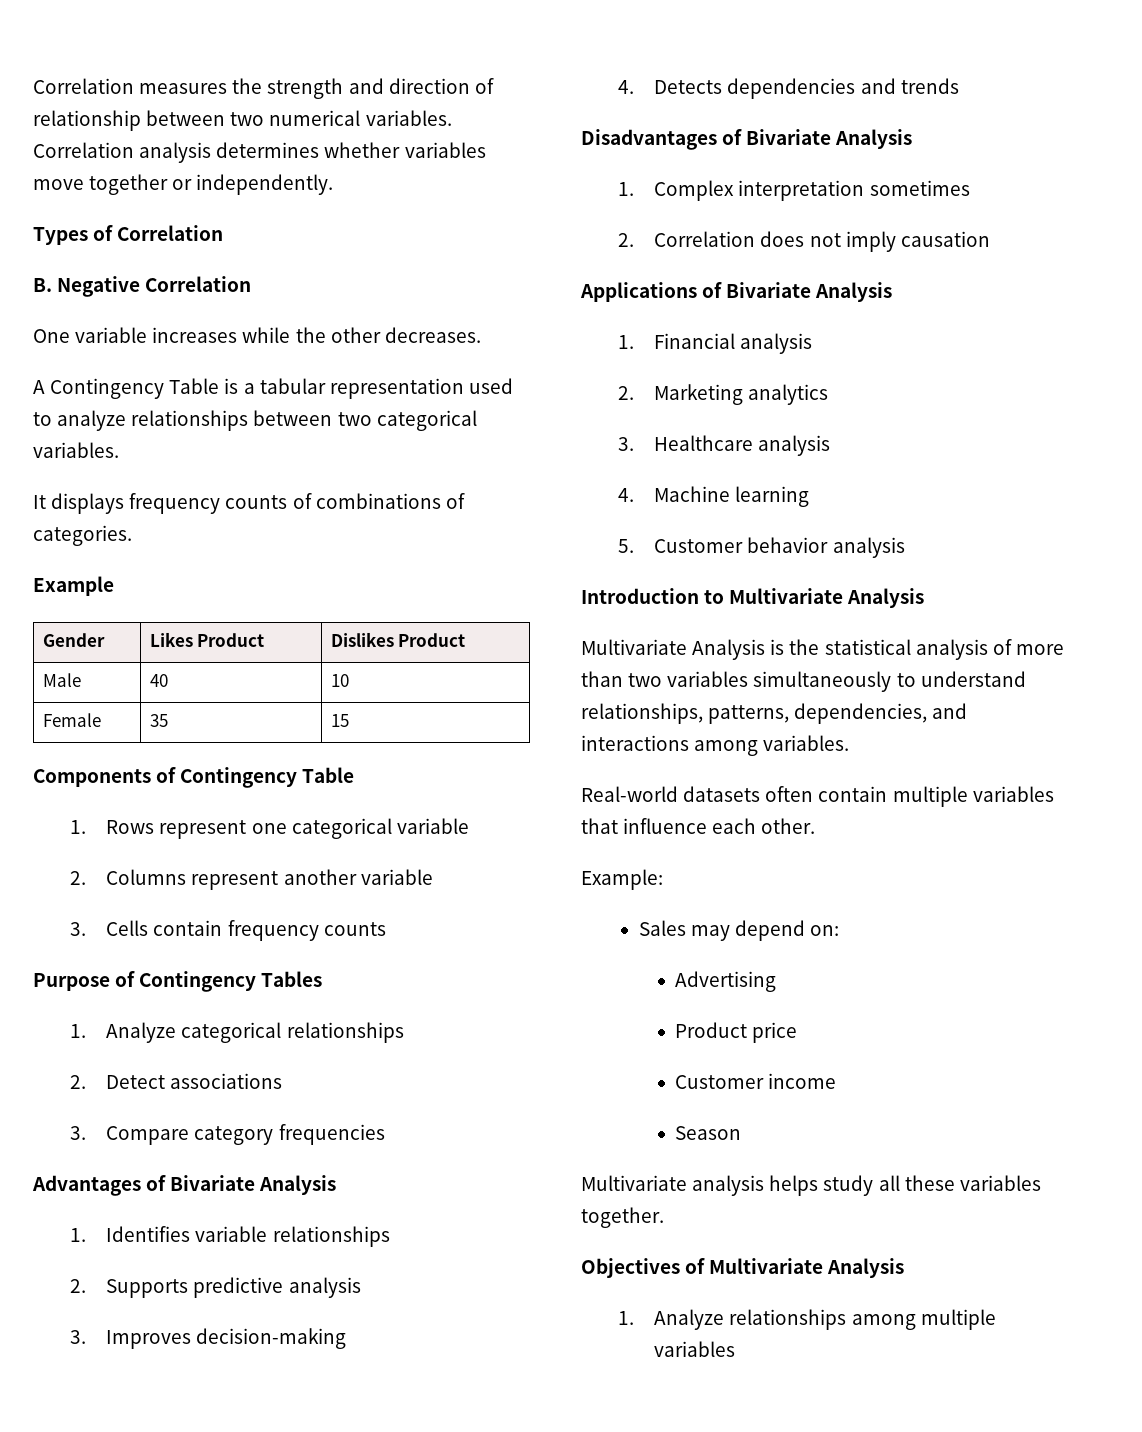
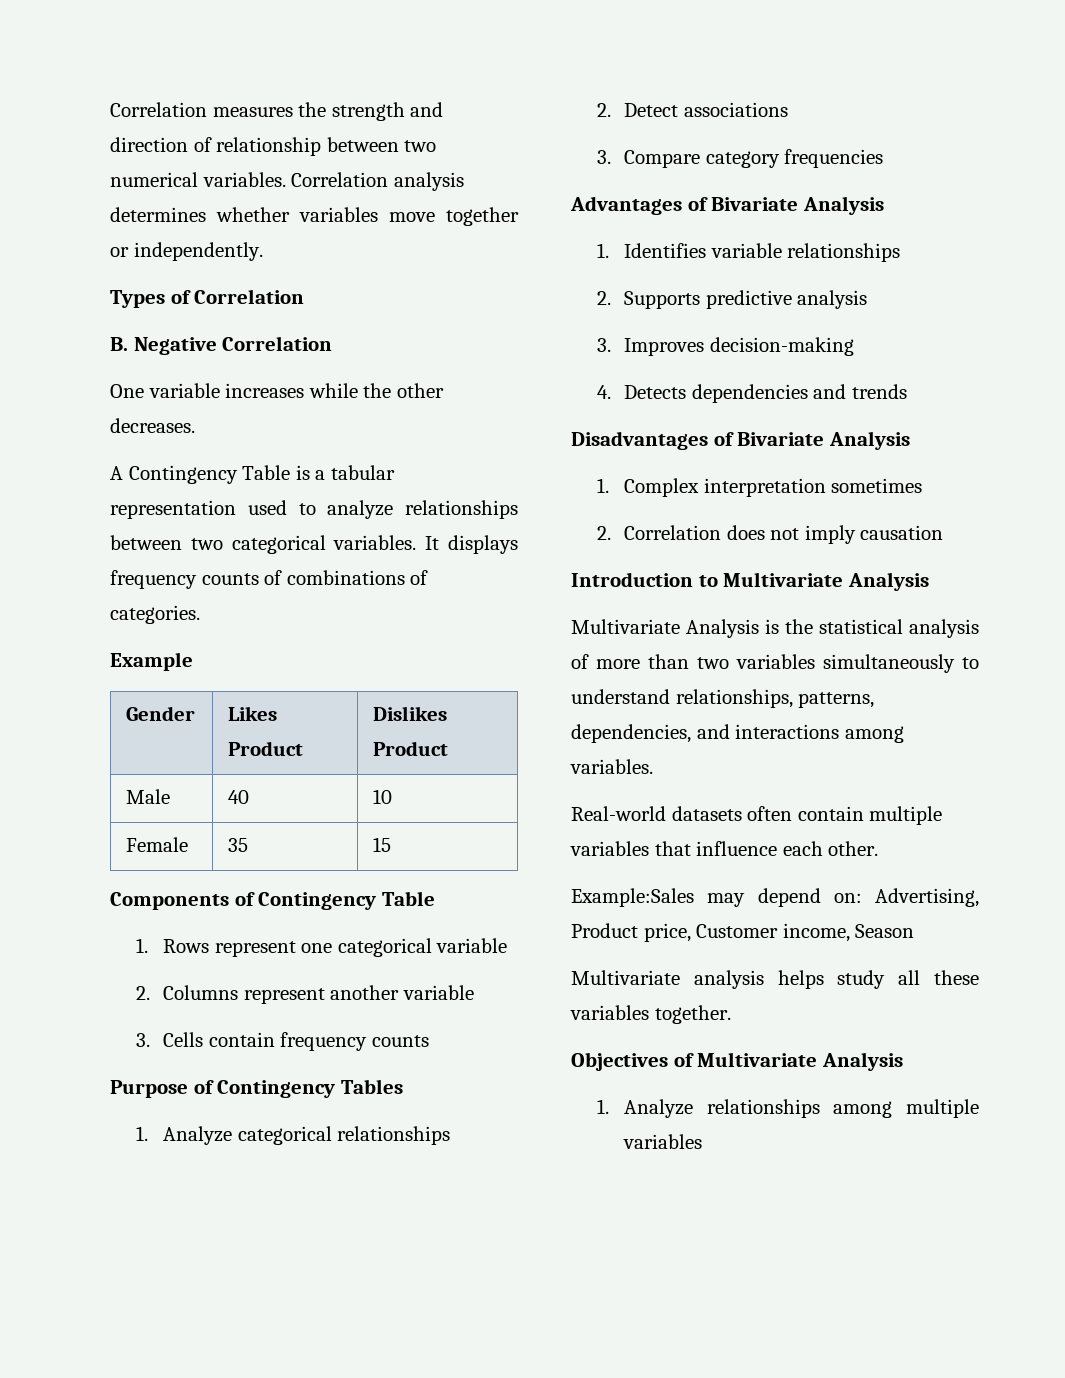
(119, 450) // -> (417, 542) none
[580,282,893,302] [617,333,813,354] [617,384,829,405] [617,435,831,456] [617,486,810,507] [617,537,905,558] // Applications of Bivariate Analysis // 1. Financial analysis // 2. Marketing analytics // 3. Healthcare analysis // 4. Machine learning // 5. Customer behavior analysis -> (944, 532) none
[581,869,663,890] [638,920,686,936] Example: // Sales -> [571,888,694,907] Example:Sales
[675,971,777,992] [675,1022,798,1043] [675,1073,837,1089] // Advertising // Product price // Customer income // -> [875,888,979,907] [571,923,850,942] Advertising, Product price, Customer income,

